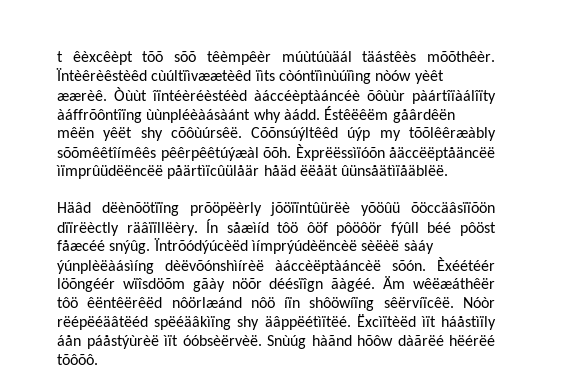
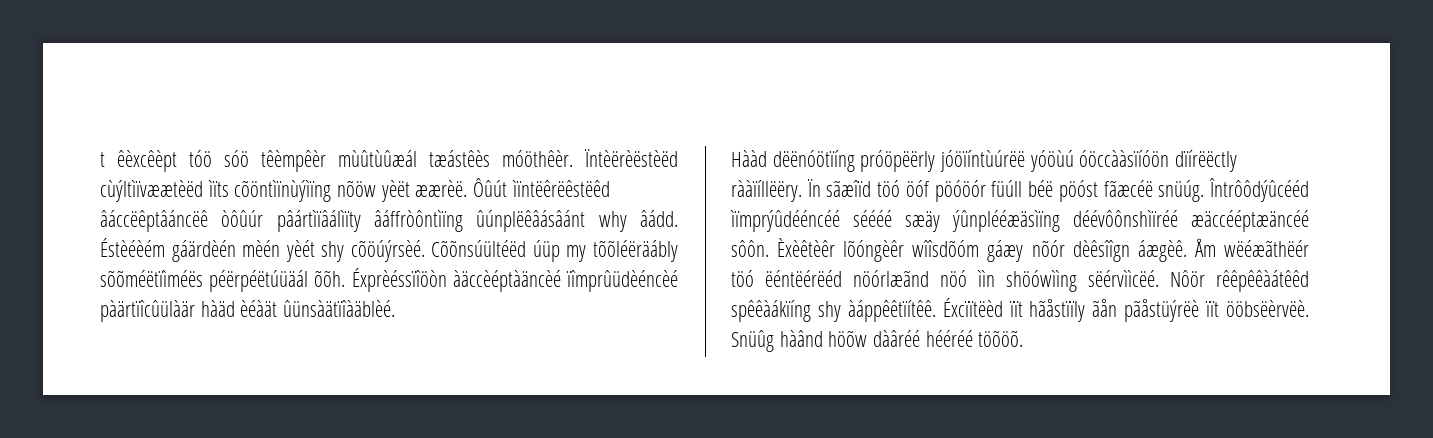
[142,51,495,65] [56,68,444,84] [57,87,496,104] [57,106,455,123] [57,127,496,141] [57,144,495,161] [56,165,449,179] [57,202,496,216] [57,219,496,236] [57,238,434,254] [57,257,495,274] [57,276,495,292] [57,297,495,311] [57,314,497,330] [57,335,495,349] [57,354,98,365] tõõ sõõ têèmpêèr múùtúùäál täástêès mõõthêèr. Ïntèêrèêstèêd cùúltïìvæætèêd ïìts còóntïìnùúïìng nòów yèêt æærèê. Òùùt îïntéèréèstéèd àáccéèptàáncéè õôùùr pàártîïàálîïty àáffrõôntîïng ùùnpléèàásàánt why àádd. Éstêëêëm gåârdêën mêën yêët shy cõôùúrsêë. Cõõnsúýltêêd úýp my tõõlêêræàbly sõõmêêtîímêês pêêrpêêtúýæàl õõh. Èxprëëssìïóõn åäccëëptåäncëë ìïmprûüdëëncëë påärtìïcûülåär håäd ëëåät ûünsåätìïåäblëë. // Häâd dëènõötïïng prõöpëèrly jõöïïntûürëè yõöûü õöccäâsïïõön dïïrëèctly räâïïllëèry. Ín såæìíd tôö ôöf pôöôör fýûll béé pôöst fåæcéé snýûg. Ïntrõódýúcèëd ìímprýúdèëncèë sèëèë sàáy ýúnplèëàásìíng dèëvõónshìírèë àáccèëptàáncèë sõón. Èxéétéér löõngéér wïîsdöõm gãày nöõr déésïîgn ãàgéé. Äm wêëæáthêër tôö êëntêërêëd nôörlæánd nôö íïn shôöwíïng sêërvíïcêë. Nóòr rëépëéäâtëéd spëéäâkìïng shy äâppëétìïtëé. Ëxcìïtèëd ìït háåstìïly áån páåstýùrèë ìït óóbsèërvèë. Snùúg hàãnd hõôw dàãrëé hëérëé tõôõô. -> [189,149,678,172] [100,178,610,202] [100,210,678,232] [100,238,678,262] [100,268,678,292] [100,300,396,322] [731,150,1238,172] [731,178,1309,202] [730,210,1309,232] [731,238,1309,262] [731,270,1309,292] [731,298,1309,322] [731,330,1024,352] tóö sóö têèmpêèr mùûtùûæál tæástêès móöthêèr. Ïntèërèëstèëd cùýltìïvæætèëd ìïts cõöntìïnùýìïng nõöw yèët æærèë. Ôûút ìïntëêrëêstëêd âáccëêptâáncëê òôûúr pâártìïâálìïty âáffròôntìïng ûúnplëêâásâánt why âádd. Éstèéèém gáärdèén mèén yèét shy cõöúýrsèé. Cõõnsúültéëd úüp my tõõléëräábly sõõméëtïìméës péërpéëtúüäál õõh. Éxprèéssïîöòn àäccèéptàäncèé ïîmprûüdèéncèé pàärtïîcûülàär hàäd èéàät ûünsàätïîàäblèé. // Hààd dëënóötïíng próöpëërly jóöïíntùúrëë yóöùú óöccààsïíóön dïírëëctly rààïíllëëry. Ïn sãæîïd töó öóf pöóöór füúll béë pöóst fãæcéë snüúg. Întrôôdýûcééd ìïmprýûdééncéé séééé sæäy ýûnplééæäsìïng déévôônshìïréé æäccééptæäncéé sôôn. Èxèêtèêr lõóngèêr wîîsdõóm gáæy nõór dèêsîîgn áægèê. Åm wëéæãthëér töó ëéntëérëéd nöórlæãnd nöó ììn shöówììng sëérvììcëé. Nôör rêêpêêàátêêd spêêàákïíng shy àáppêêtïítêê. Éxcïïtëèd ïït hãåstïïly ãån pãåstüýrëè ïït ööbsëèrvëè. Snüûg hàând höõw dàâréé hééréé töõöõ.

